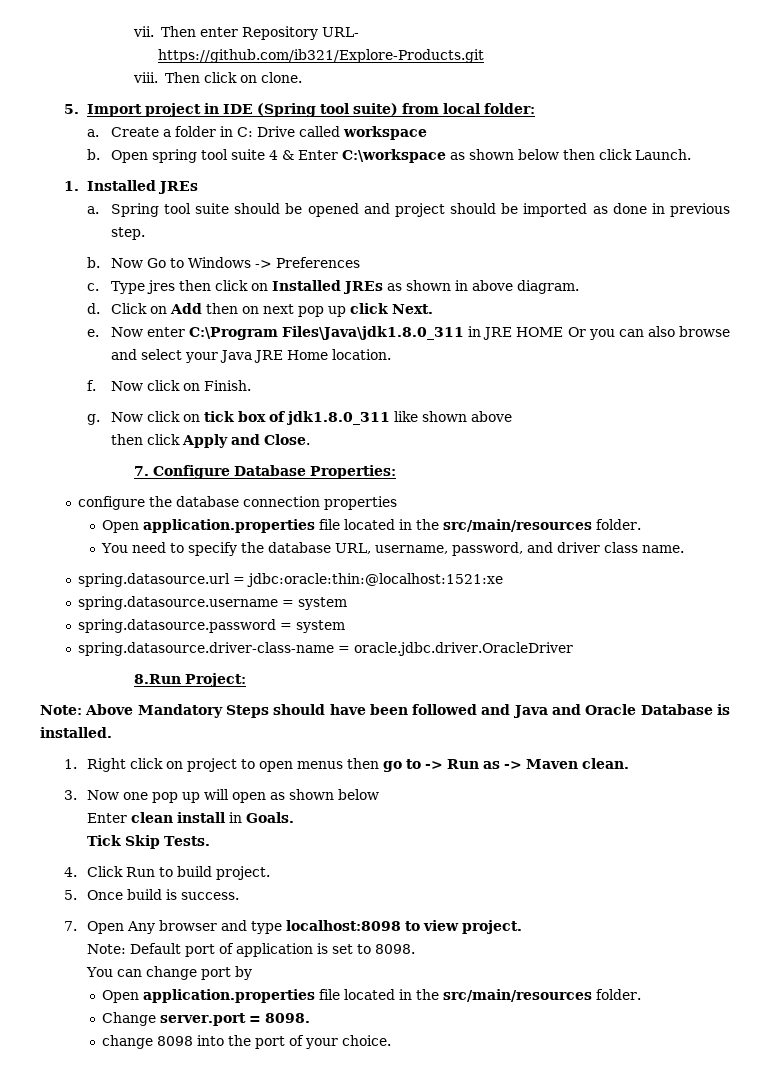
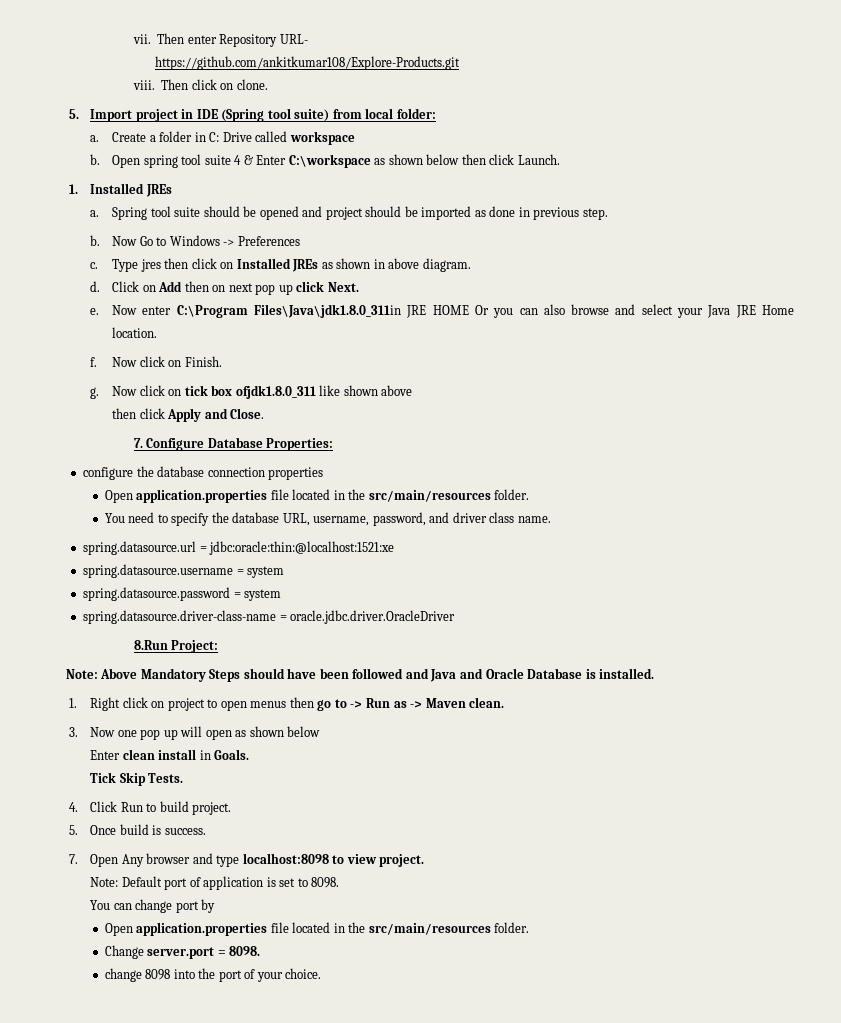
[157,49,484,63] https://github.com/ib321/Explore-Products.git -> [155,56,461,70] https://github.com/ankitkumar108/Explore-Products.git
[282,326,482,340] Files\Java\jdk1.8.0_311 in -> [253,304,401,318] Files\Java\jdk1.8.0_311in
[268,411,390,425] of jdk1.8.0_311 -> [235,385,316,399] ofjdk1.8.0_311

